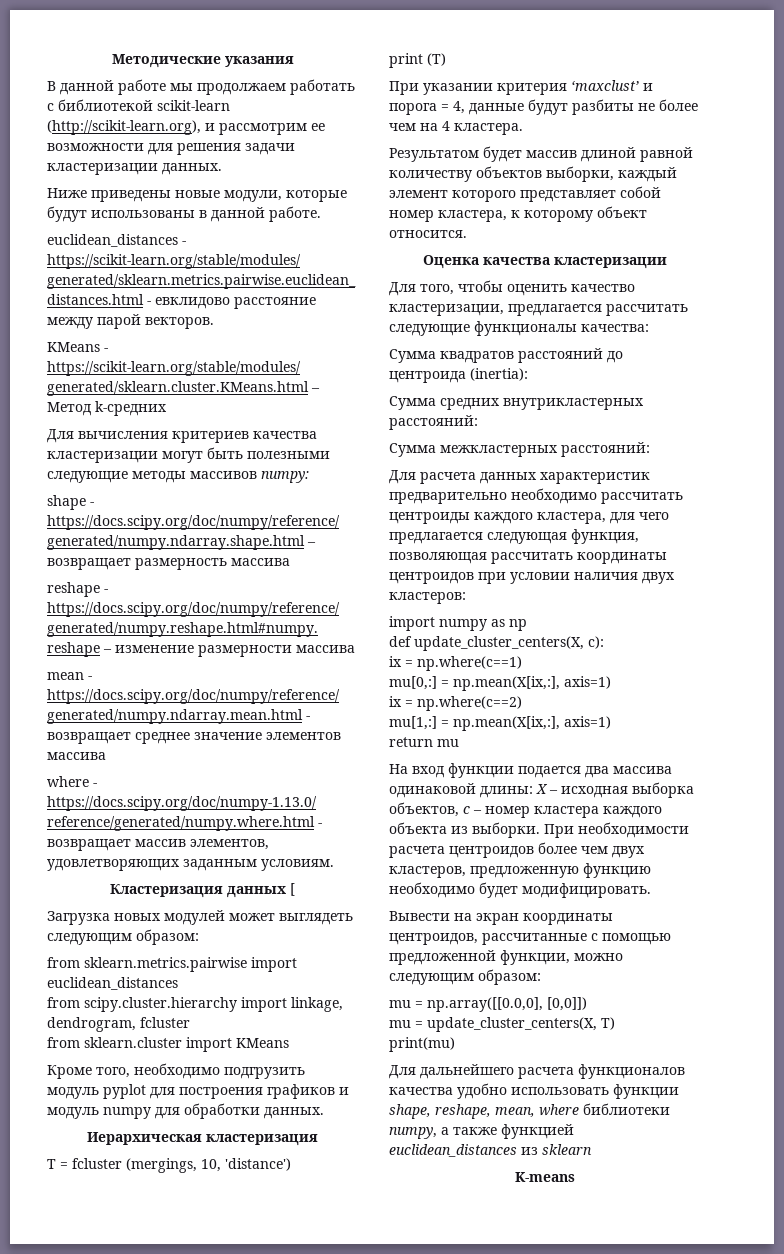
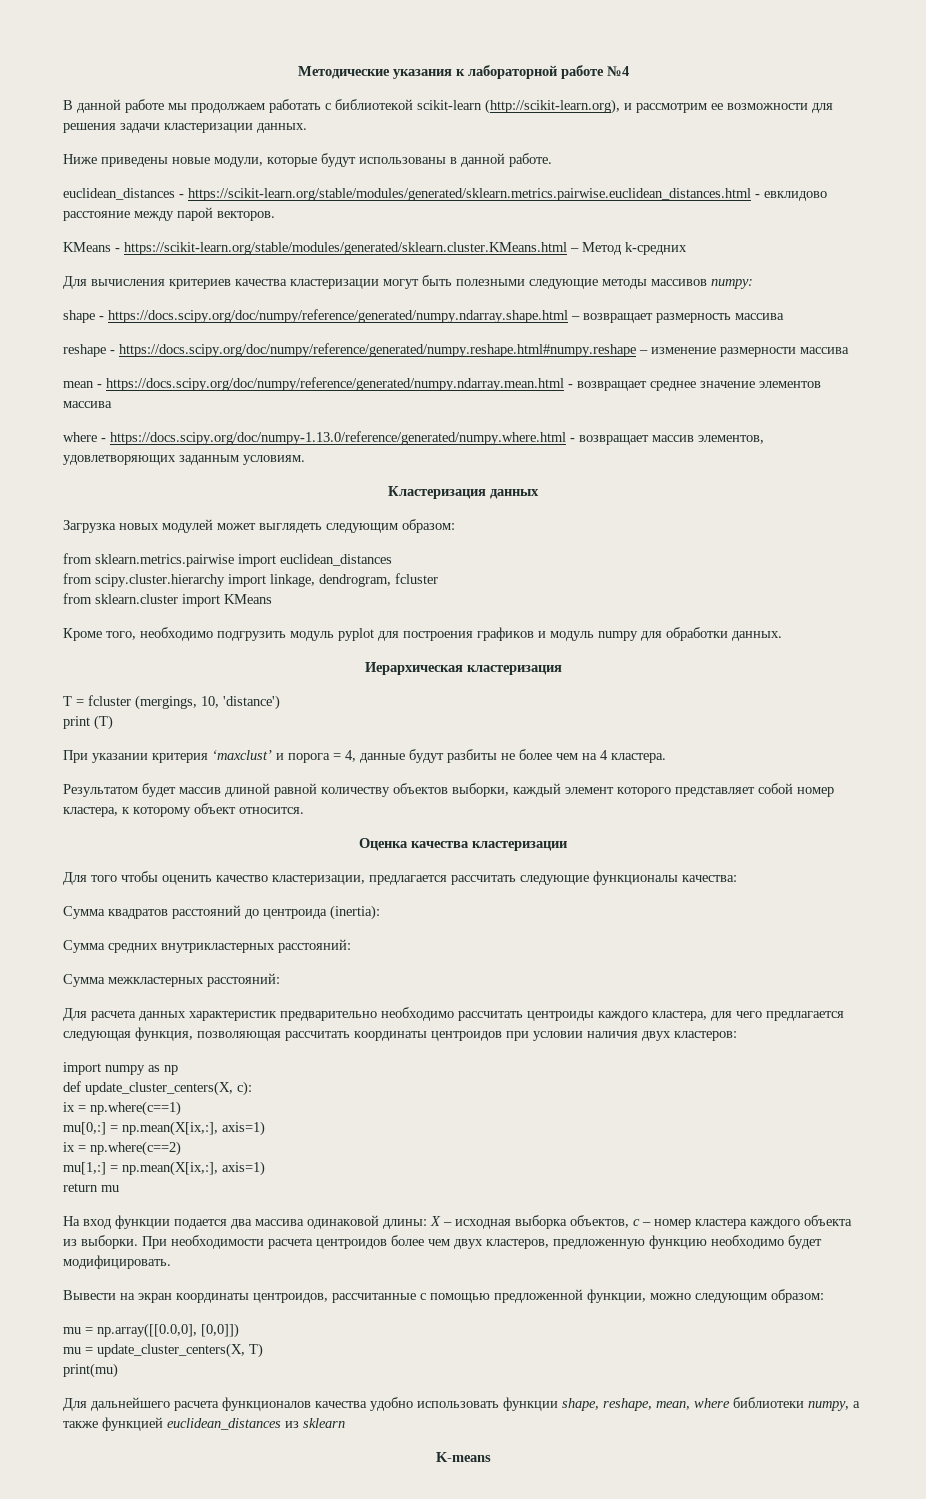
(294, 61) none -> [455,65,629,79] к лабораторной работе №4
[290,883,295,896] [ -> (539, 494) none
[420,284,454,295] того, -> [91,875,117,882] того

